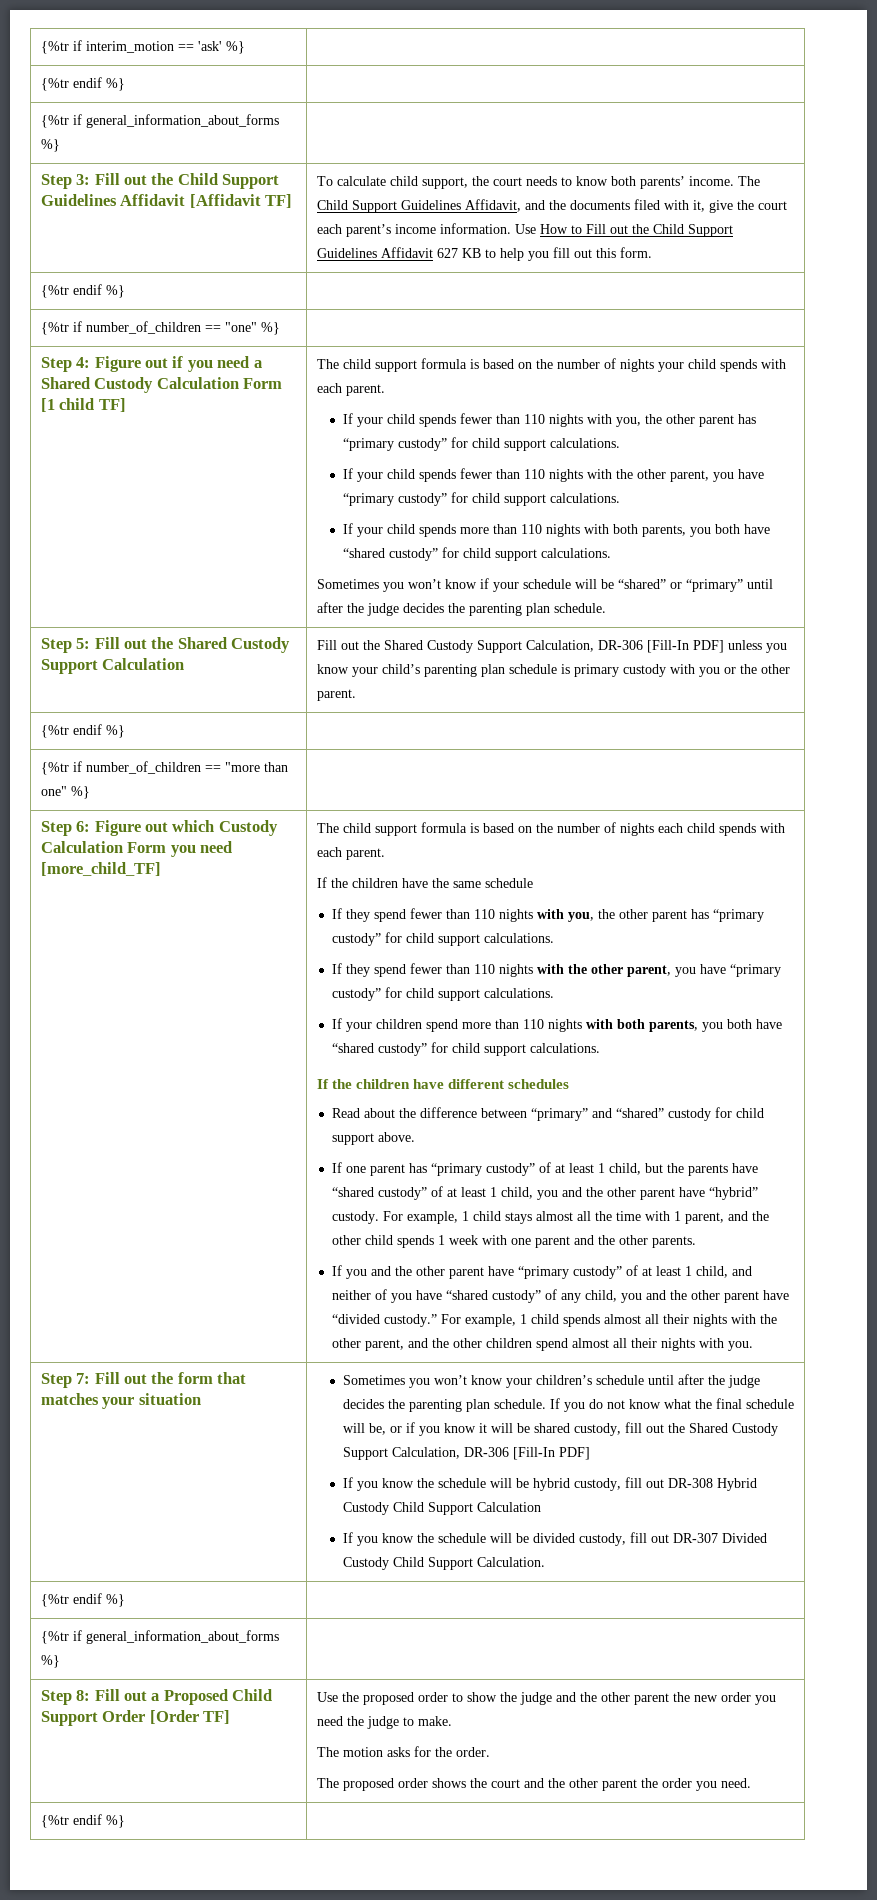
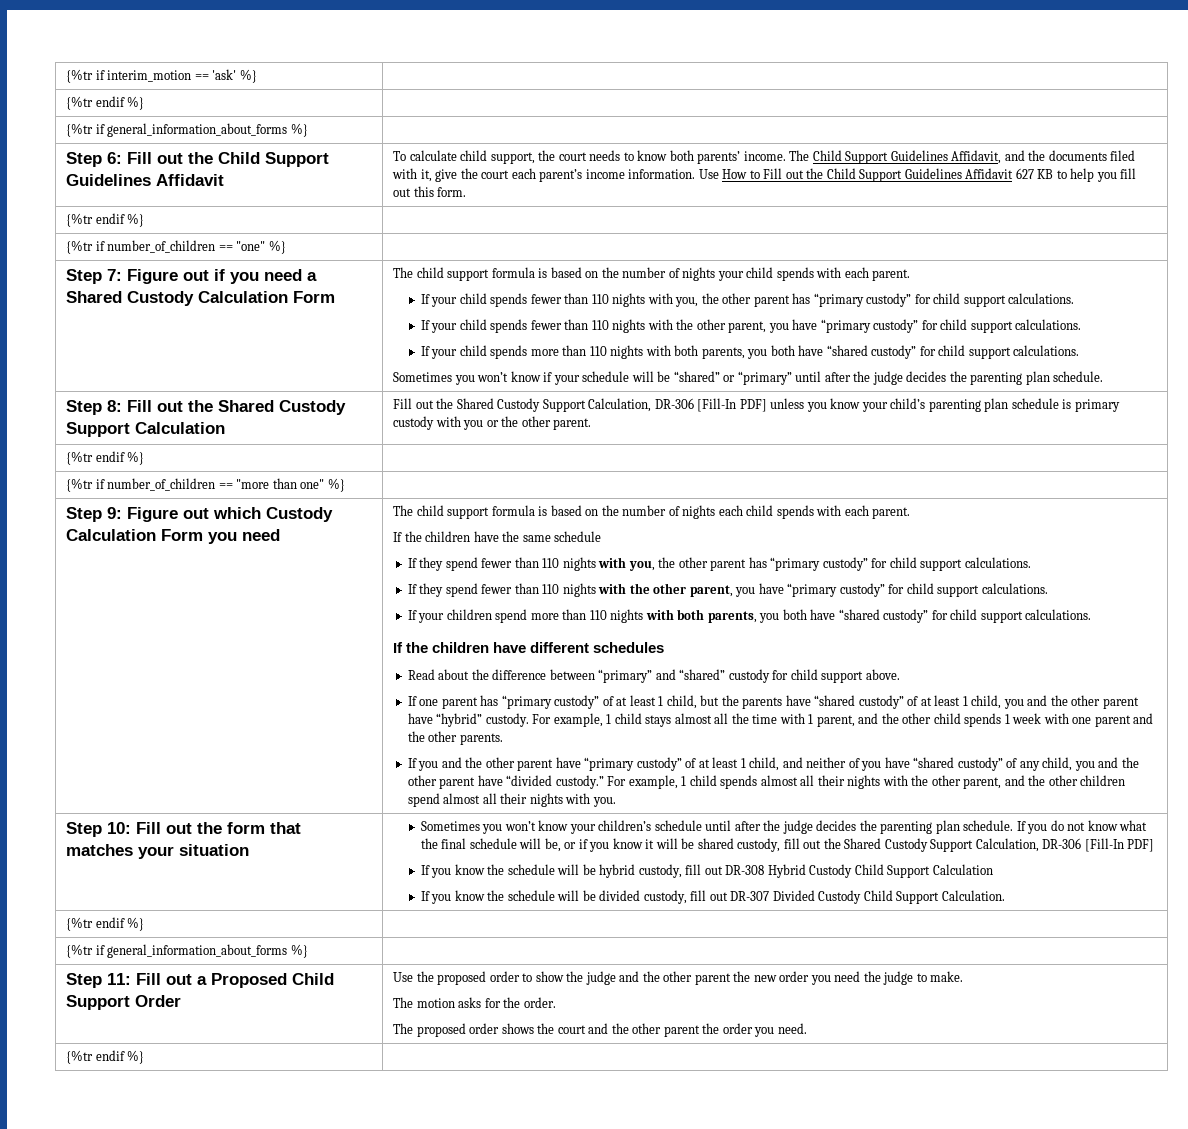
[76,173,280,189] [40,194,292,208] 3: Fill out the Child Support Guidelines Affidavit [Affidavit TF] -> [107,152,330,167] [66,174,225,186] 6: Fill out the Child Support Guidelines Affidavit
[76,357,91,368] 4: -> [107,269,123,281] 7:
[40,398,126,412] [1 child TF] -> (336, 297) none
[76,638,91,649] 5: -> [107,400,123,412] 8:
[76,821,91,832] 6: -> [107,507,123,519] 9:
[40,862,161,876] [more_child_TF] -> (281, 535) none
[76,1373,91,1384] 7: -> [107,822,132,834] 10:
[76,1690,91,1701] 8: -> [107,973,132,985] 11:
[149,1710,230,1724] [Order TF] -> (182, 1001) none

